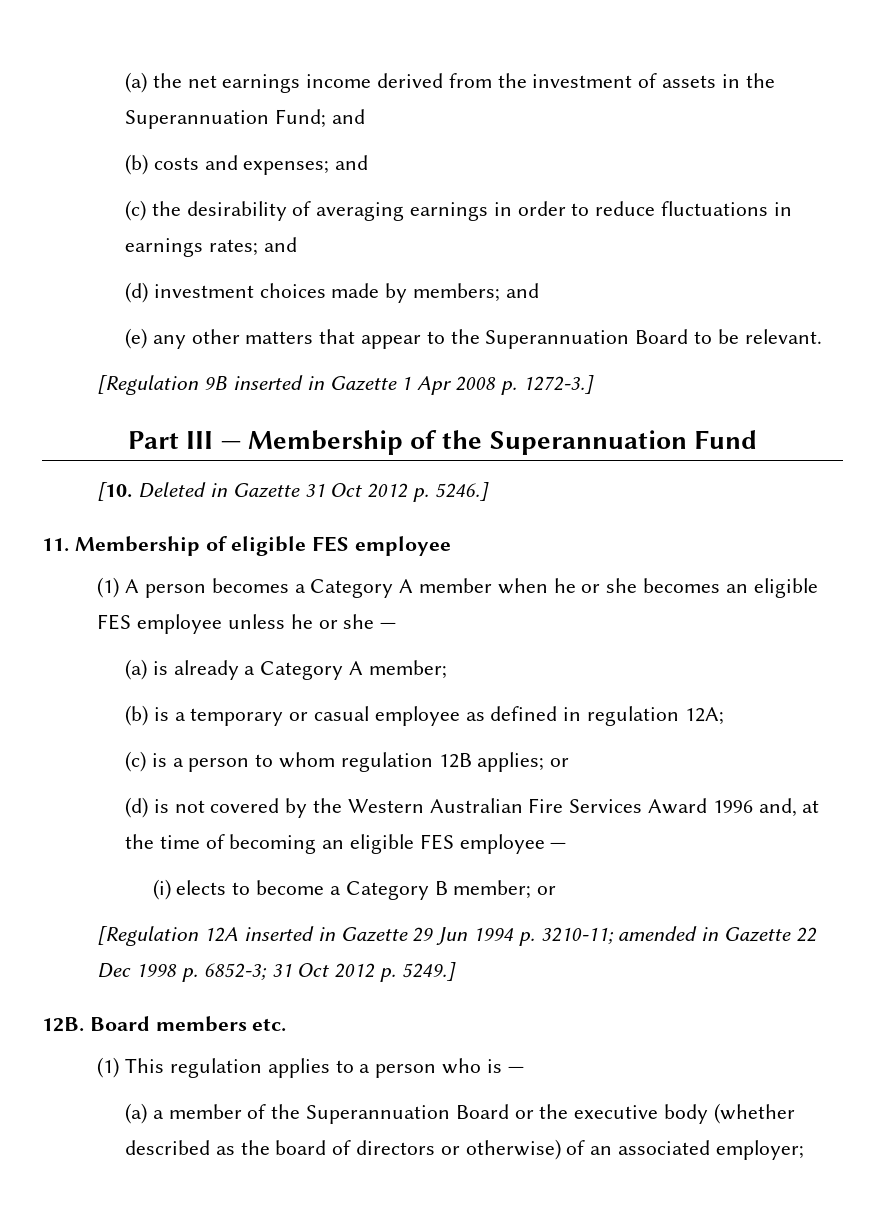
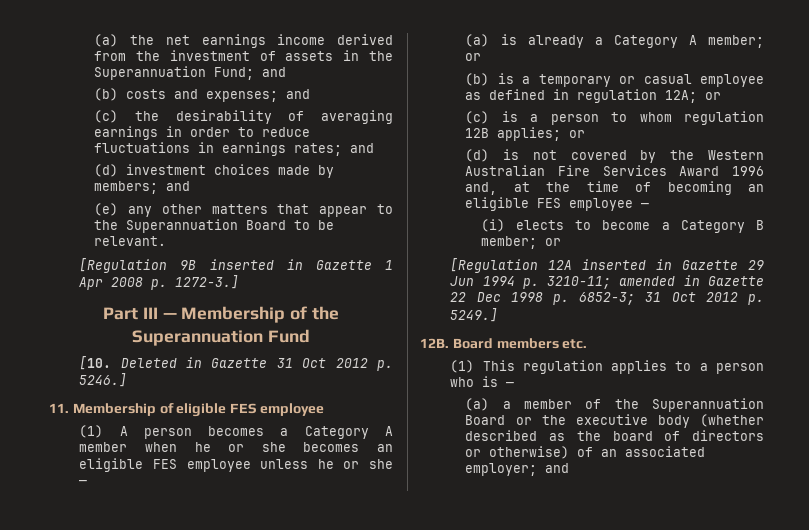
(447, 669) none -> [465,53,482,61] or
(724, 716) none -> [705,92,722,100] or
(804, 1150) none -> [545,463,570,473] and

